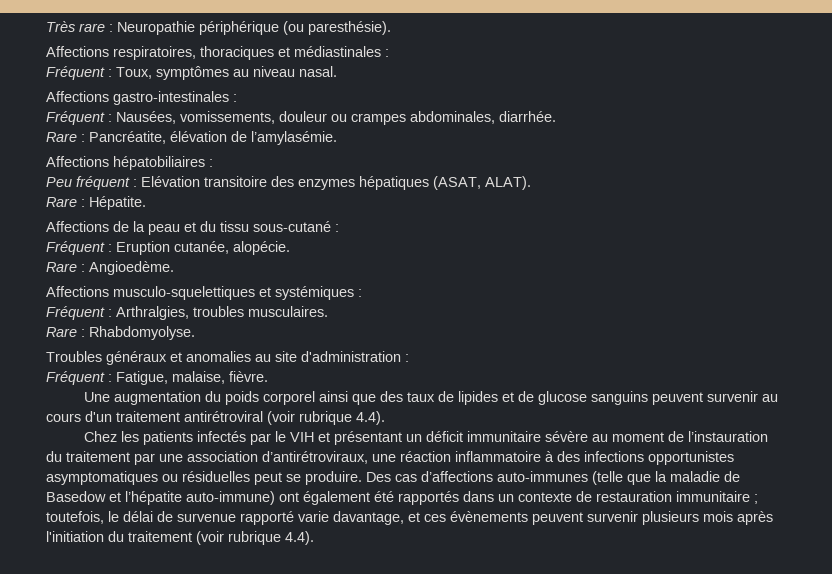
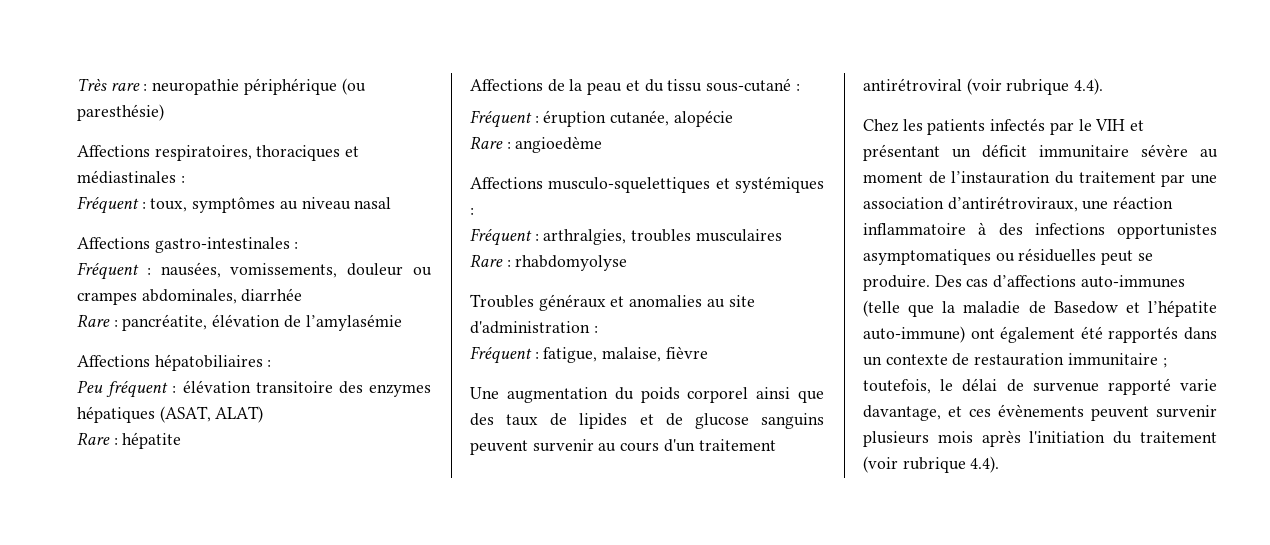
[117,21,195,35] Neuropathie -> [152,79,240,95] neuropathie
[308,21,391,35] paresthésie). -> [77,104,164,121] paresthésie)
[116,67,152,79] Toux, -> [150,198,188,212] toux,
[299,66,337,77] nasal. -> [354,197,392,209] nasal
[116,111,176,124] Nausées, -> [160,262,221,278] nausées,
[499,111,556,122] [46,131,166,144] diarrhée. // Rare : Pancréatite, -> [241,288,303,302] [77,314,208,331] diarrhée // Rare : pancréatite,
[251,131,337,145] l’amylasémie. -> [305,314,402,331] l’amylasémie
[141,176,200,187] Elévation -> [182,380,251,393] élévation
[485,176,531,190] [46,196,146,210] ALAT). // Rare : Hépatite. -> [215,406,264,423] [77,432,182,449] ALAT) // Rare : hépatite
[116,241,290,255] [46,261,174,275] Eruption cutanée, alopécie. // Rare : Angioedème. -> [543,110,733,127] [470,136,603,153] éruption cutanée, alopécie // Rare : angioedème
[116,306,328,320] [46,326,195,340] Arthralgies, troubles musculaires. // Rare : Rhabdomyolyse. -> [543,229,782,245] [470,254,628,271] arthralgies, troubles musculaires // Rare : rhabdomyolyse
[116,371,268,385] Fatigue, malaise, fièvre. -> [543,346,708,363] fatigue, malaise, fièvre

